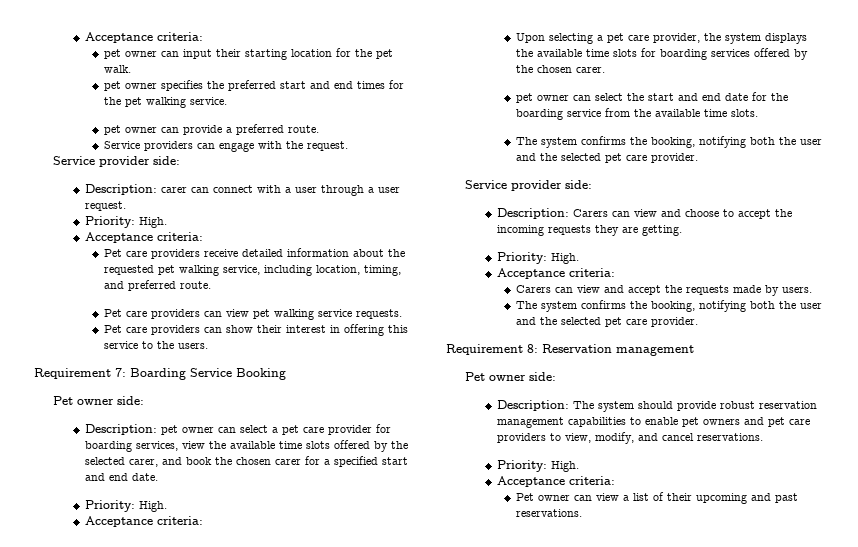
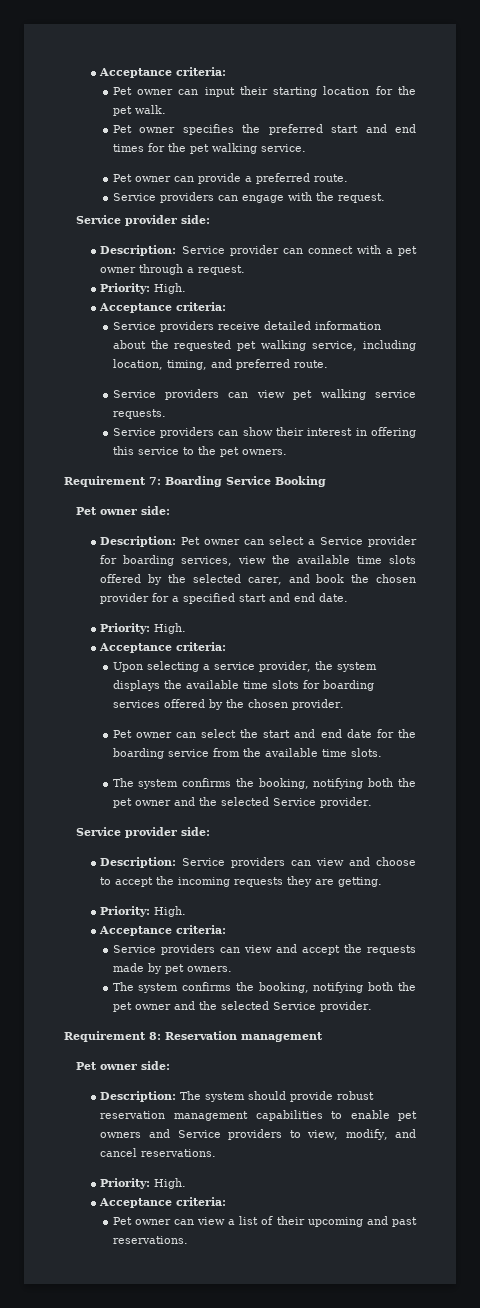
[84,32,203,43] [103,49,121,59] Acceptance criteria: // pet -> [99,67,227,78] [112,87,132,95] Acceptance criteria: // Pet
[103,81,121,91] pet -> [112,125,132,133] Pet
[103,125,121,135] pet -> [112,174,132,182] Pet
[160,187,187,193] carer -> [181,245,279,256] Service provider
[294,187,317,193] user -> [398,246,418,256] [100,267,137,273] pet owner
[377,187,400,193] user -> (195, 270) none
[103,249,147,257] Pet care -> [112,322,156,330] Service
[103,309,147,317] Pet care -> [112,390,156,398] Service
[103,325,147,333] Pet care -> [112,428,156,436] Service
[177,343,208,349] users. -> [219,447,287,457] pet owners.
[160,425,178,435] pet -> [181,537,201,545] Pet
[281,425,324,435] pet care -> [320,537,364,545] Service
[274,459,301,465] carer -> [100,593,150,604] provider
[606,33,649,43] pet care -> [213,662,255,670] service
[575,67,605,73] [515,93,533,103] carer. // pet -> [291,699,344,710] [112,730,132,738] provider. // Pet
[799,139,822,145] [515,153,647,163] user and the selected pet care -> [112,797,316,808] pet owner and the selected Service
[572,209,608,217] Carers -> [182,857,286,868] Service providers
[515,285,551,293] Carers -> [112,944,215,955] Service providers
[781,287,812,293] [515,300,822,312] [515,317,647,327] users. // The system confirms the booking, notifying both the user and the selected pet care -> [164,964,232,974] [112,982,416,993] [112,1001,316,1012] pet owners. // The system confirms the booking, notifying both the pet owner and the selected Service
[767,417,810,427] pet care -> [177,1130,221,1138] Service

